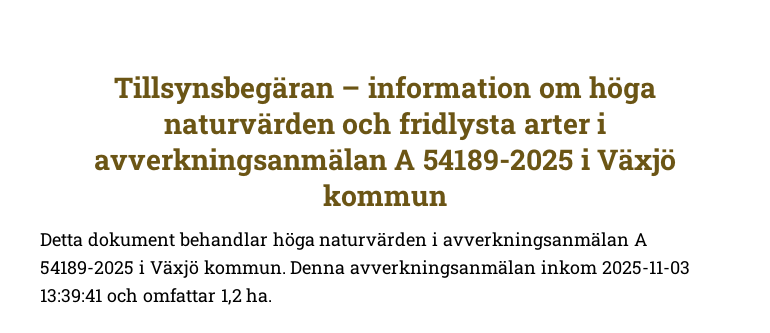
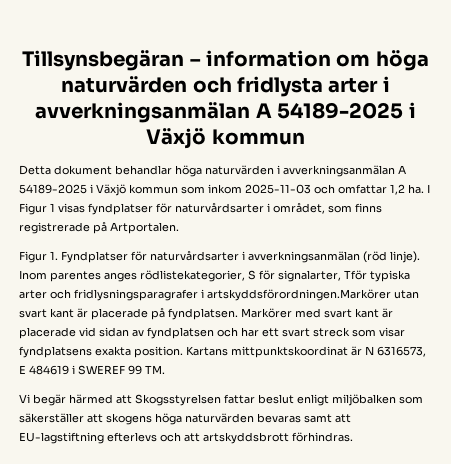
[203,260,537,278] kommun. Denna avverkningsanmälan -> [129,184,205,194] kommun som
[40,289,102,303] 13:39:41 -> (311, 189) none
(273, 295) none -> [427,184,430,193] [19,202,382,215] [19,221,179,234] [19,250,420,263] [19,270,410,282] [19,289,419,301] [19,307,393,320] [19,327,405,339] [19,346,426,358] [19,365,165,375] [19,394,423,406] [19,413,351,425] [19,432,353,444] I Figur 1 visas fyndplatser för naturvårdsarter i området, som finns registrerade på Artportalen. // Figur 1. Fyndplatser för naturvårdsarter i avverkningsanmälan (röd linje). Inom parentes anges rödlistekategorier, S för signalarter, Tför typiska arter och fridlysningsparagrafer i artskyddsförordningen.Markörer utan svart kant är placerade på fyndplatsen. Markörer med svart kant är placerade vid sidan av fyndplatsen och har ett svart streck som visar fyndplatsens exakta position. Kartans mittpunktskoordinat är N 6316573, E 484619 i SWEREF 99 TM. // Vi begär härmed att Skogsstyrelsen fattar beslut enligt miljöbalken som säkerställer att skogens höga naturvärden bevaras samt att EU-lagstiftning efterlevs och att artskyddsbrott förhindras.

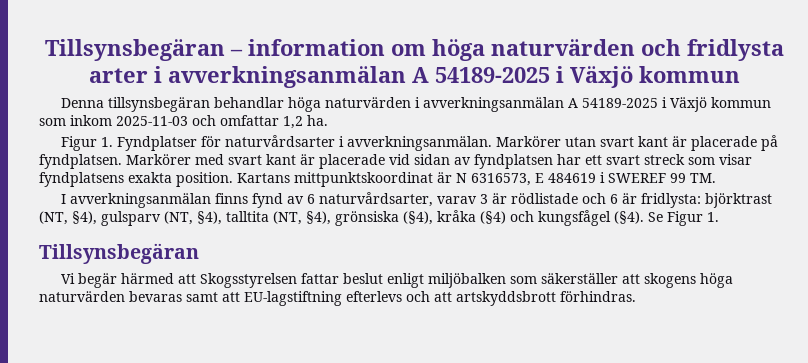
[19,165,112,175] Detta dokument -> [60,97,210,112] Denna tillsynsbegäran
[427,184,430,193] [19,202,382,215] [19,221,179,234] I Figur 1 visas fyndplatser för naturvårdsarter i området, som finns registrerade på Artportalen. -> (328, 120) none
[248,251,420,263] [19,270,410,282] [19,289,391,301] avverkningsanmälan (röd linje). Inom parentes anges rödlistekategorier, S för signalarter, Tför typiska arter och fridlysningsparagrafer i artskyddsförordningen.Markörer -> [346,136,561,151] avverkningsanmälan. Markörer
[217,327,238,337] och -> (553, 161) none
(165, 369) none -> [60,192,772,208] [39,210,719,226] [39,243,199,264] // I avverkningsanmälan finns fynd av 6 naturvårdsarter, varav 3 är rödlistade och 6 är fridlysta: björktrast (NT, §4), gulsparv (NT, §4), talltita (NT, §4), grönsiska (§4), kråka (§4) och kungsfågel (§4). Se Figur 1. // Tillsynsbegäran

